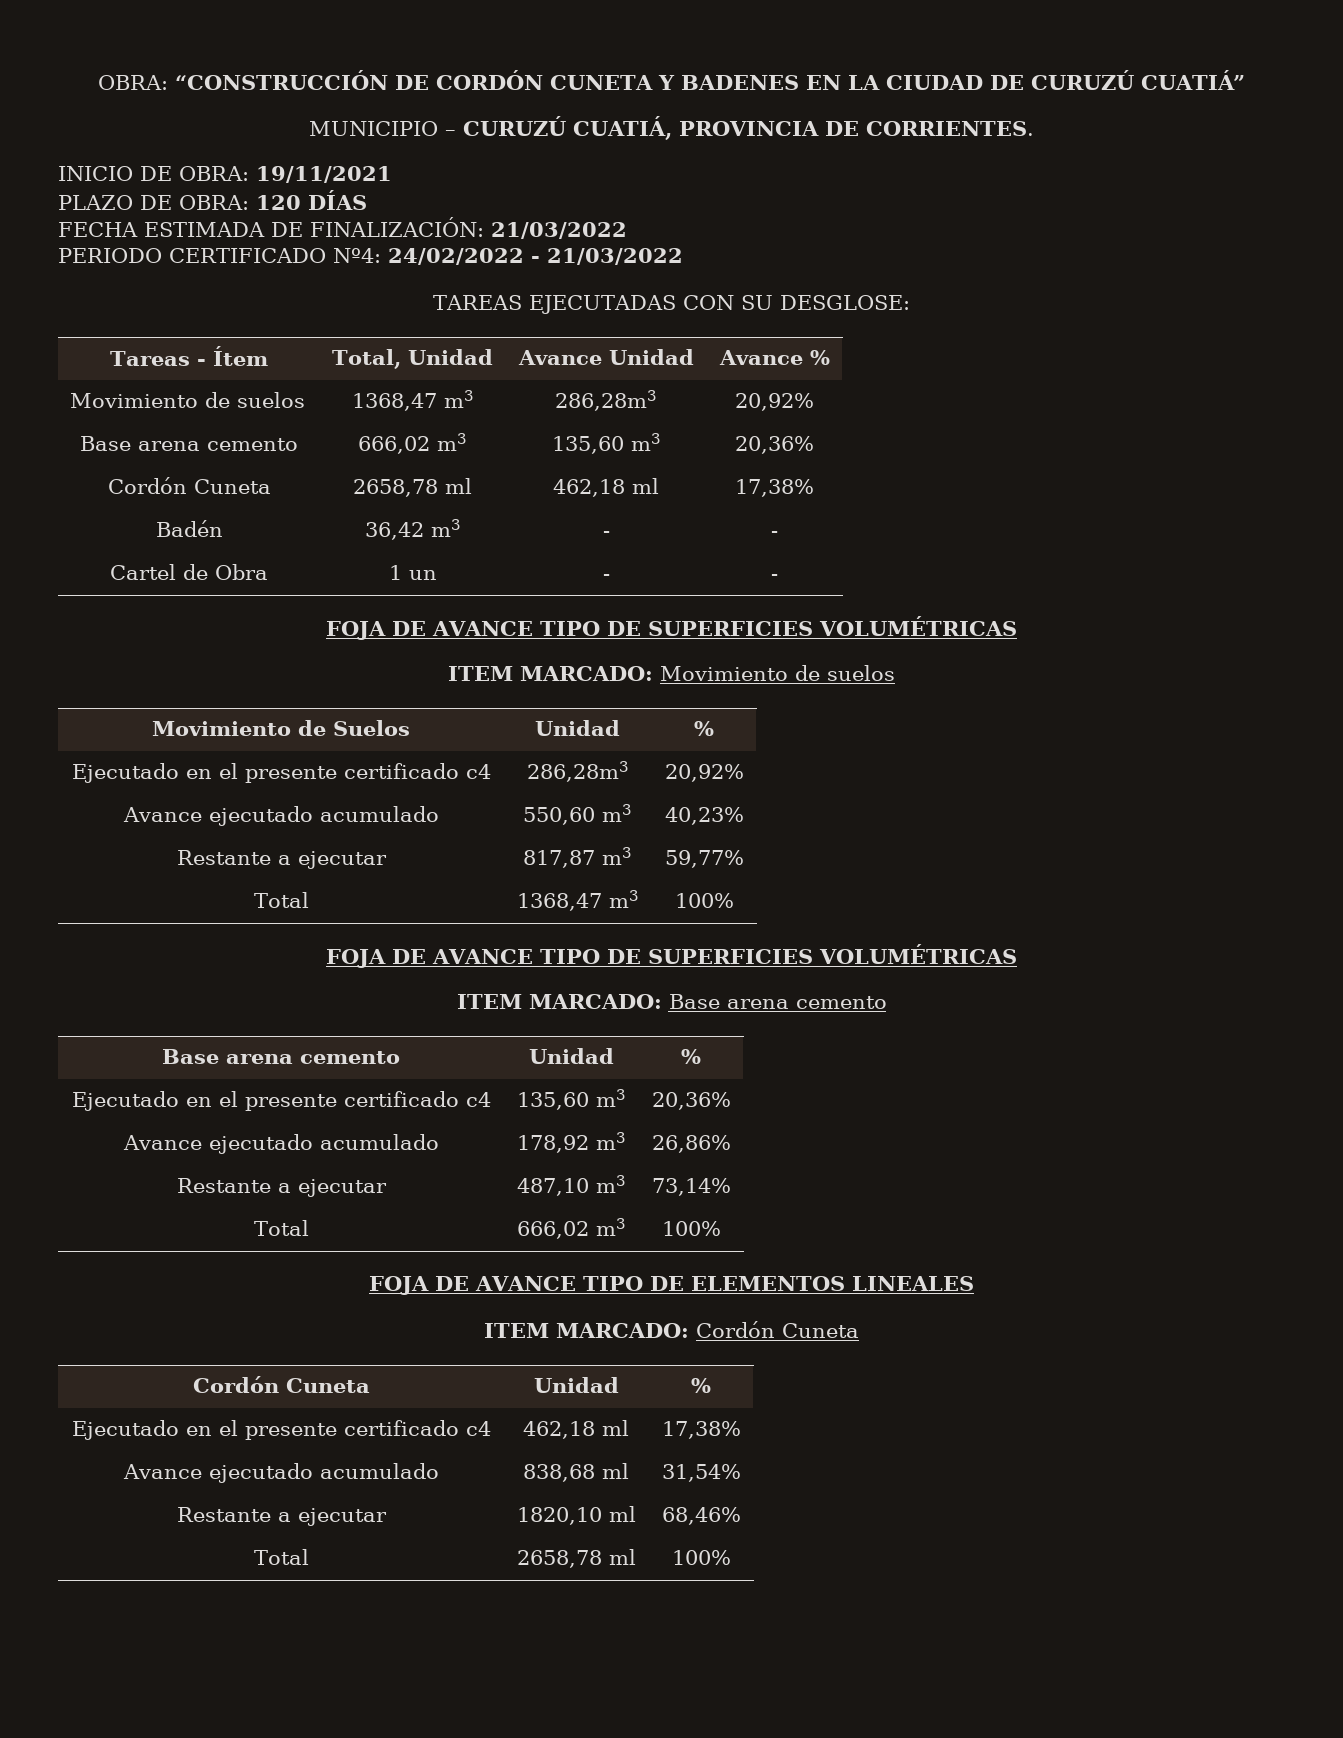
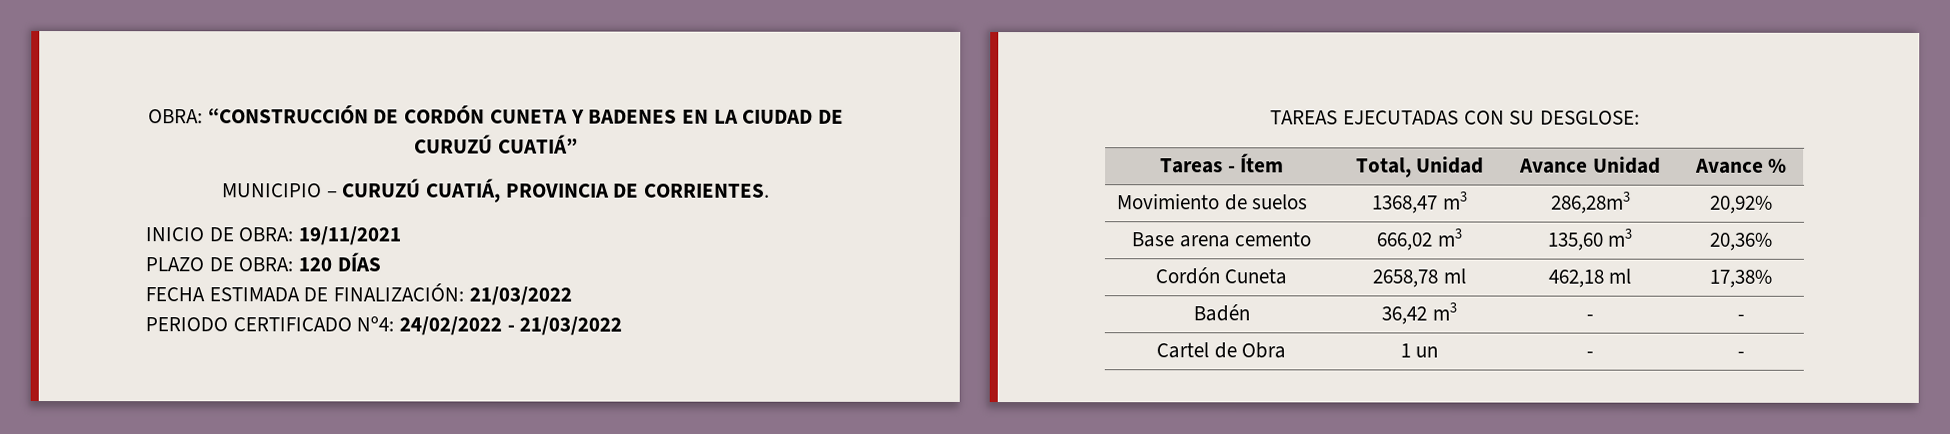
[326,616,1017,640] [448,665,895,681] [152,720,411,736] [535,720,620,736] [694,721,714,736] [71,763,491,783] [526,761,629,782] [664,764,744,782] [122,806,439,826] [523,804,632,825] [664,807,744,825] [176,850,387,869] [523,847,632,868] [664,850,744,868] [253,892,309,908] [516,890,639,911] [674,893,734,908] [326,944,1017,968] [456,994,887,1009] [162,1049,400,1064] [528,1048,614,1064] [681,1049,701,1064] [71,1091,491,1111] [516,1089,626,1110] [651,1092,731,1110] [122,1134,439,1154] [516,1132,626,1153] [651,1135,731,1153] [176,1178,387,1197] [516,1175,626,1196] [651,1178,731,1196] [253,1220,309,1236] [516,1218,626,1239] [661,1221,721,1236] [369,1276,974,1295] [484,1321,859,1338] [192,1376,370,1393] [533,1377,619,1393] [691,1378,711,1393] [71,1420,491,1440] [523,1420,629,1439] [661,1421,741,1439] [122,1463,439,1483] [523,1463,629,1482] [661,1464,741,1482] [176,1507,387,1526] [516,1506,636,1525] [661,1507,741,1525] [253,1549,309,1565] [516,1549,636,1568] [671,1550,731,1565] // FOJA DE AVANCE TIPO DE SUPERFICIES VOLUMÉTRICAS // ITEM MARCADO: Movimiento de suelos // Movimiento de Suelos | Unidad | % // Ejecutado en el presente certificado c4 | 286,28m3 | 20,92% // Avance ejecutado acumulado | 550,60 m3 | 40,23% // Restante a ejecutar | 817,87 m3 | 59,77% // Total | 1368,47 m3 | 100% // FOJA DE AVANCE TIPO DE SUPERFICIES VOLUMÉTRICAS // ITEM MARCADO: Base arena cemento // Base arena cemento | Unidad | % // Ejecutado en el presente certificado c4 | 135,60 m3 | 20,36% // Avance ejecutado acumulado | 178,92 m3 | 26,86% // Restante a ejecutar | 487,10 m3 | 73,14% // Total | 666,02 m3 | 100% // FOJA DE AVANCE TIPO DE ELEMENTOS LINEALES // ITEM MARCADO: Cordón Cuneta // Cordón Cuneta | Unidad | % // Ejecutado en el presente certificado c4 | 462,18 ml | 17,38% // Avance ejecutado acumulado | 838,68 ml | 31,54% // Restante a ejecutar | 1820,10 ml | 68,46% // Total | 2658,78 ml | 100% -> (1745, 354) none

